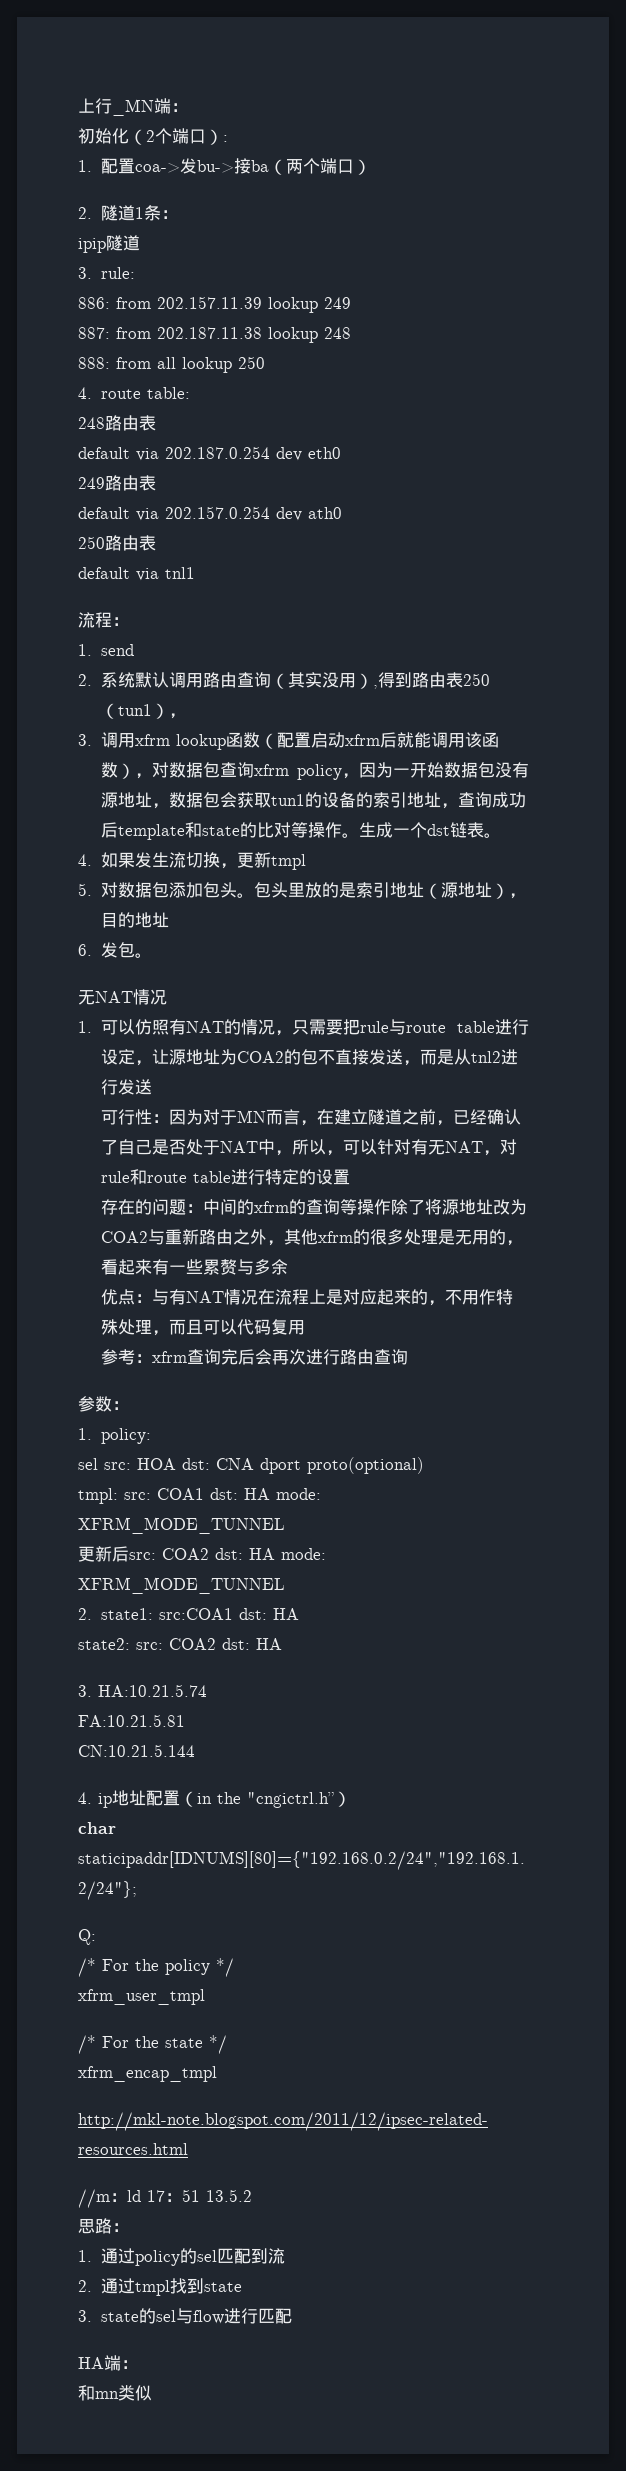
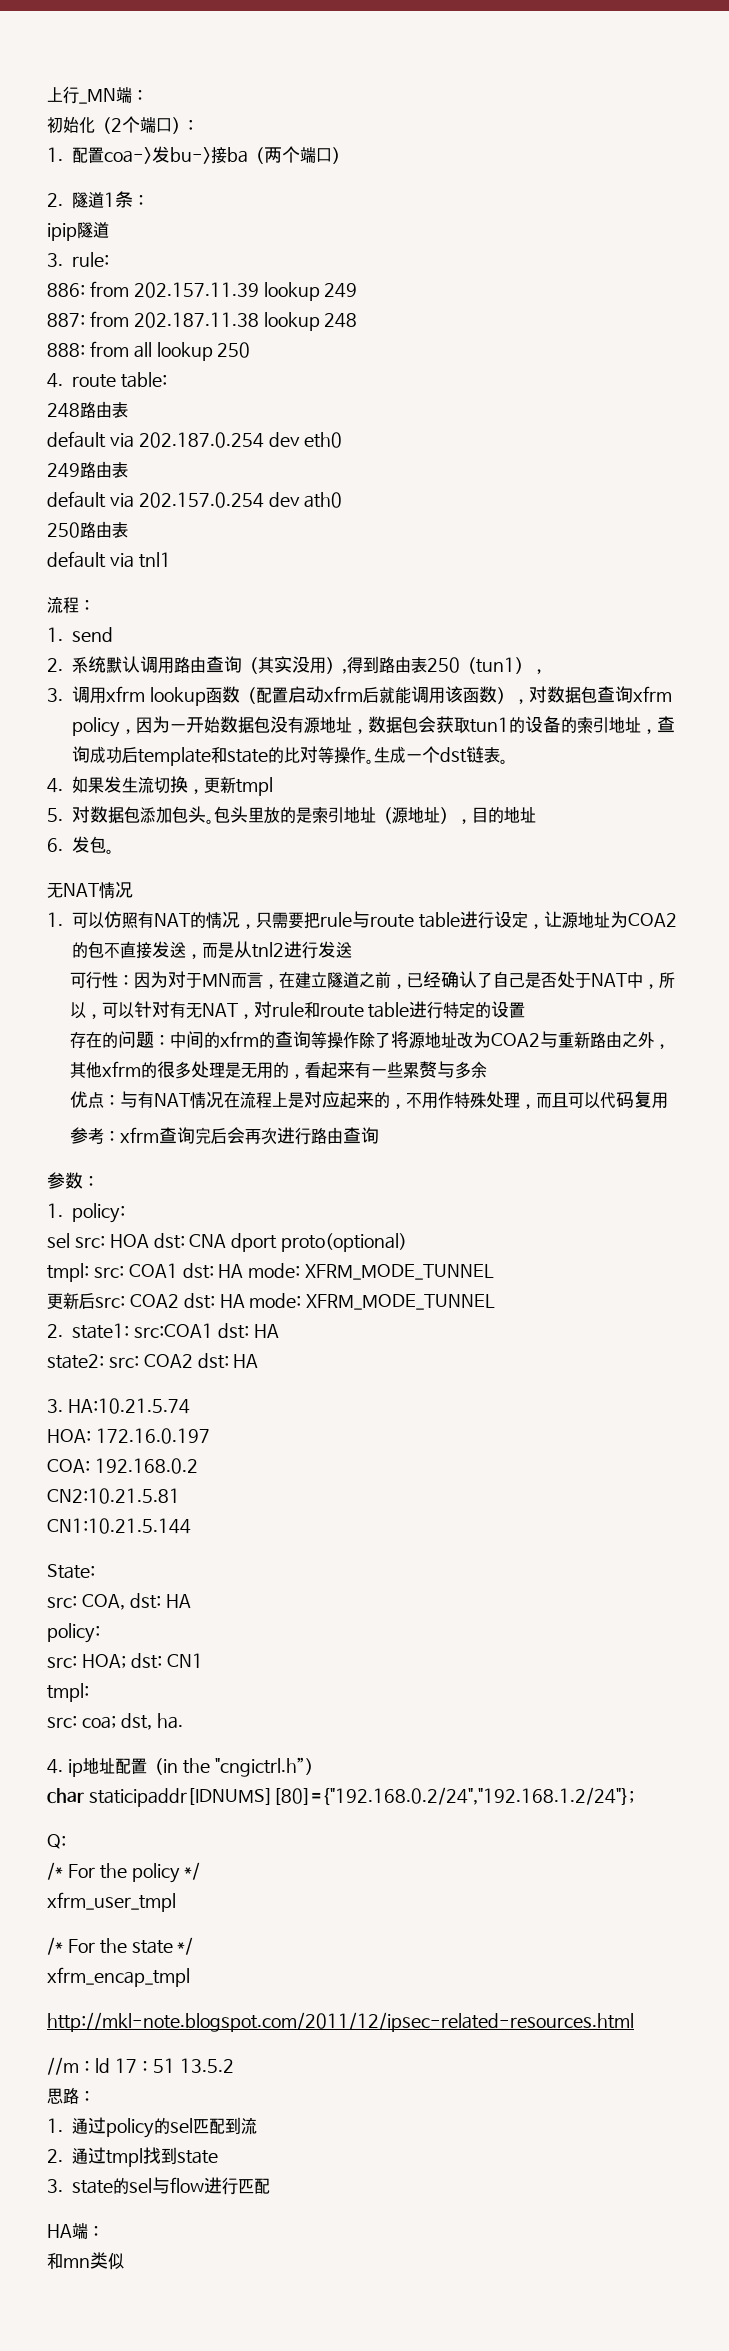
[78,1714,185,1727] [78,1744,195,1757] FA:10.21.5.81 // CN:10.21.5.144 -> [47,1428,210,1444] [47,1458,198,1474] [47,1488,180,1504] [47,1518,191,1534] [47,1564,95,1579] [47,1593,191,1610] [47,1623,100,1643] [47,1653,203,1669] [47,1683,89,1702] [47,1713,183,1730] HOA: 172.16.0.197 // COA: 192.168.0.2 // CN2:10.21.5.81 // CN1:10.21.5.144 // State: // src: COA, dst: HA // policy: // src: HOA; dst: CN1 // tmpl: // src: coa; dst, ha.

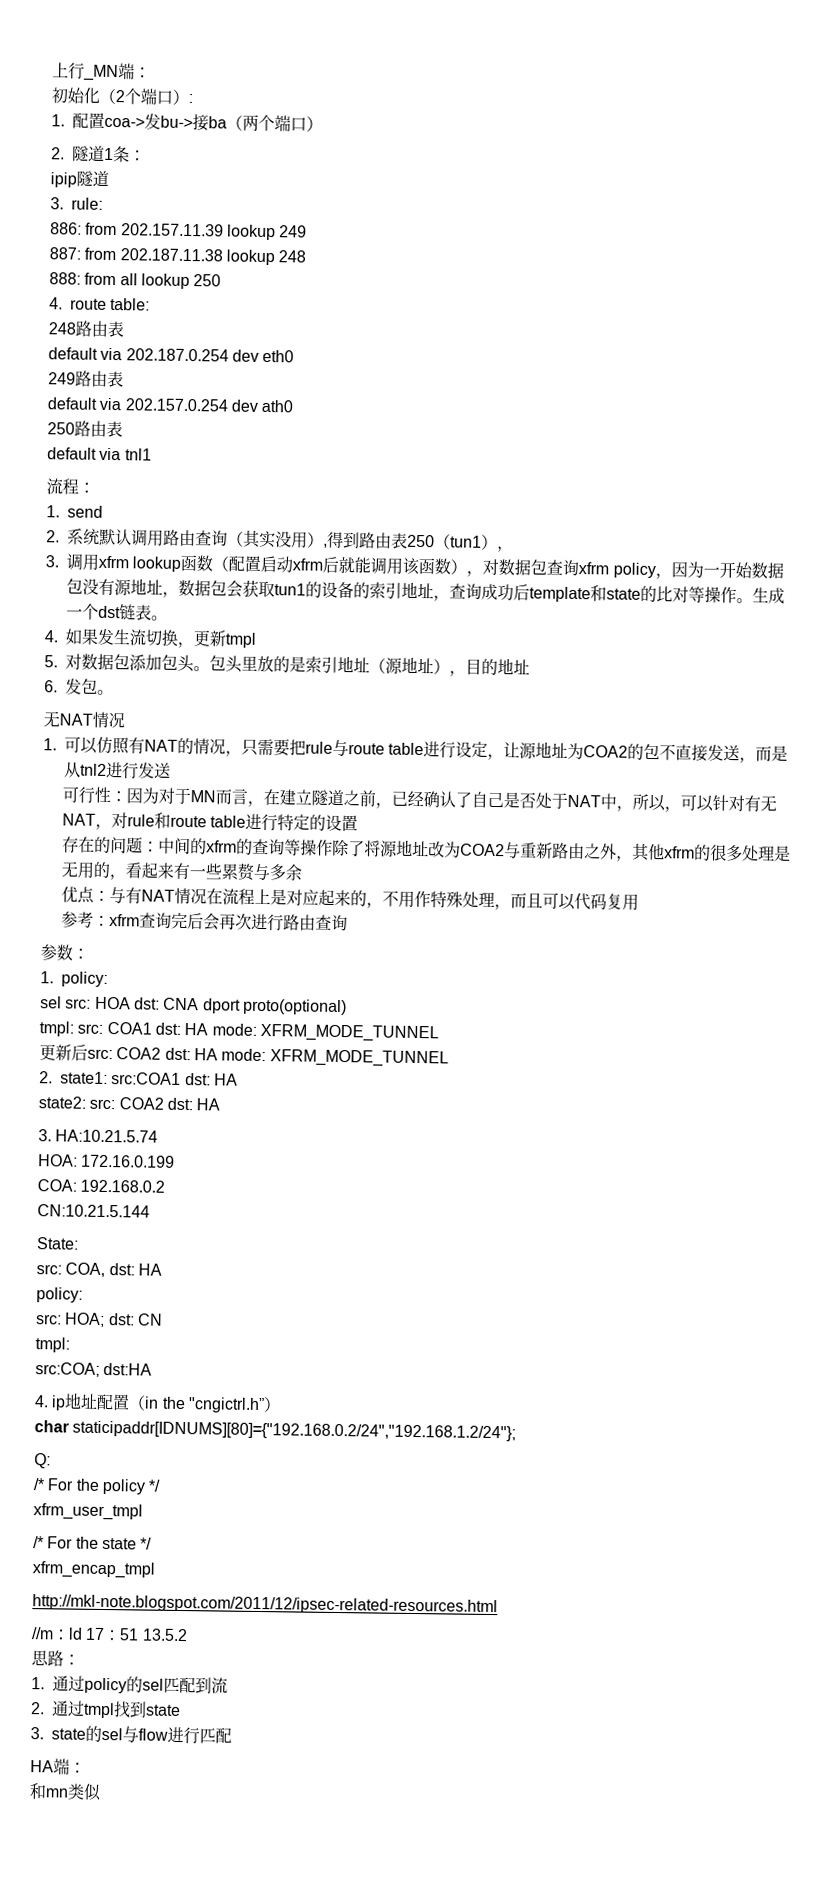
[95,1428,210,1444] 172.16.0.197 -> [81,1154,176,1168] 172.16.0.199
[47,1488,180,1504] [47,1518,191,1534] CN2:10.21.5.81 // CN1:10.21.5.144 -> [37,1204,150,1218] CN:10.21.5.144
[166,1653,203,1668] CN1 -> [136,1313,163,1326] CN
[47,1713,183,1730] src: coa; dst, ha. -> [35,1362,153,1377] src:COA; dst:HA

